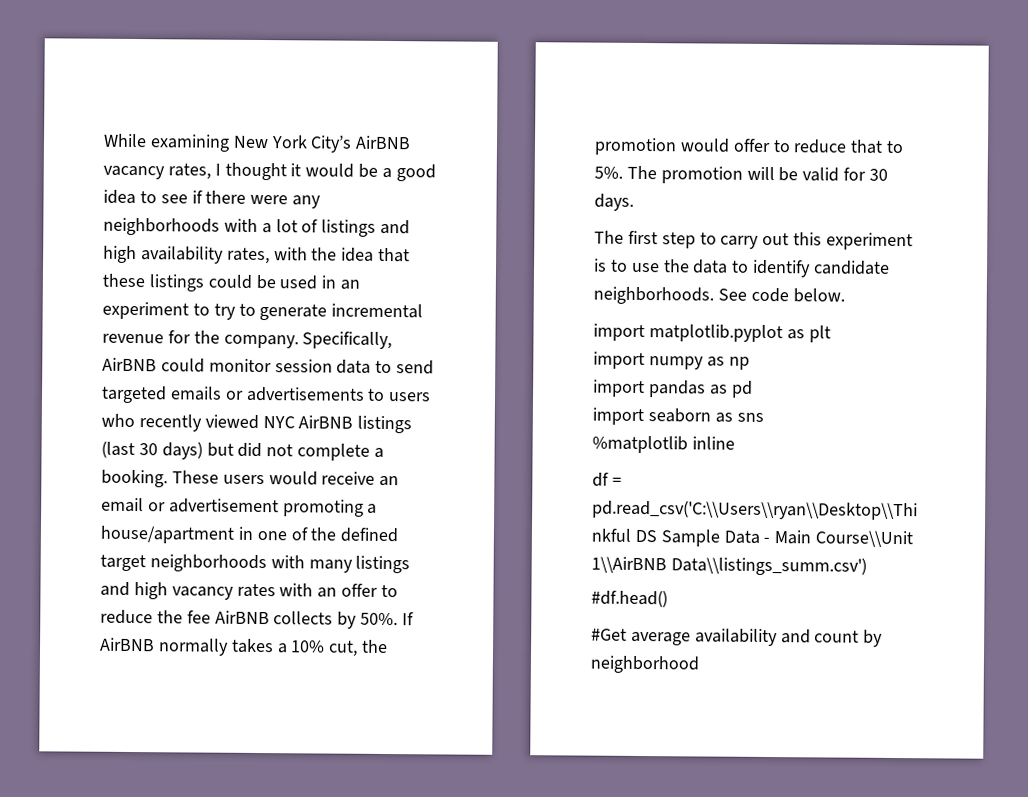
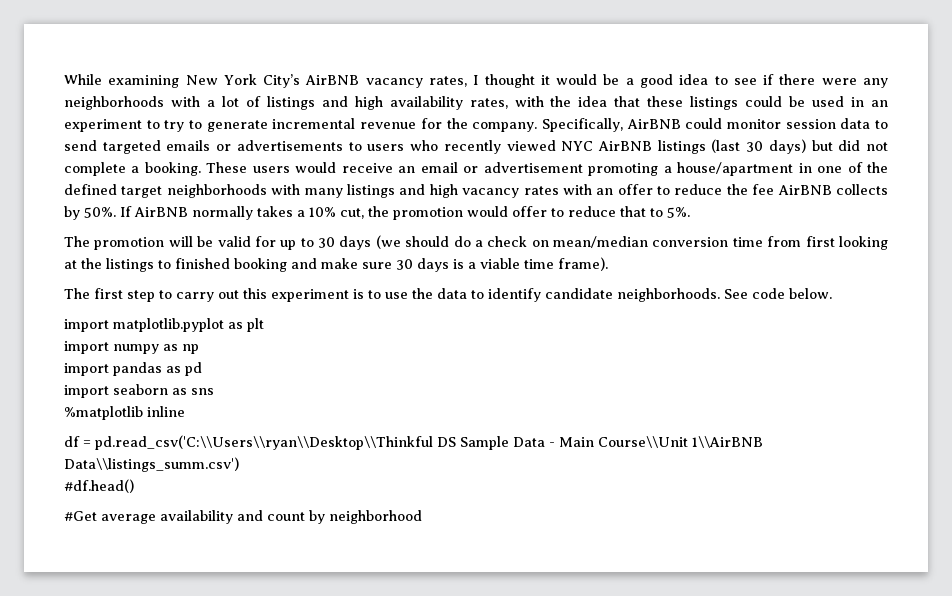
(623, 172) none -> (690, 212) //
[869,168,889,181] [594,193,634,211] 30 days. -> [280,235,889,250] [64,257,608,272] up to 30 days (we should do a check on mean/median conversion time from first looking at the listings to finished booking and make sure 30 days is a viable time frame).

